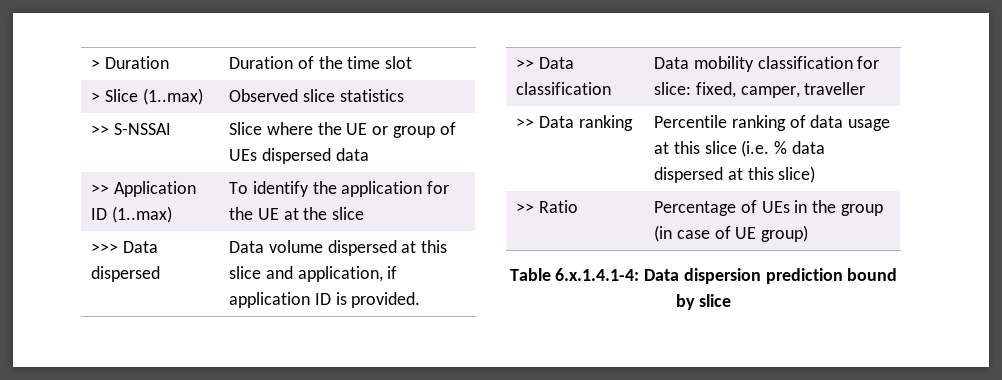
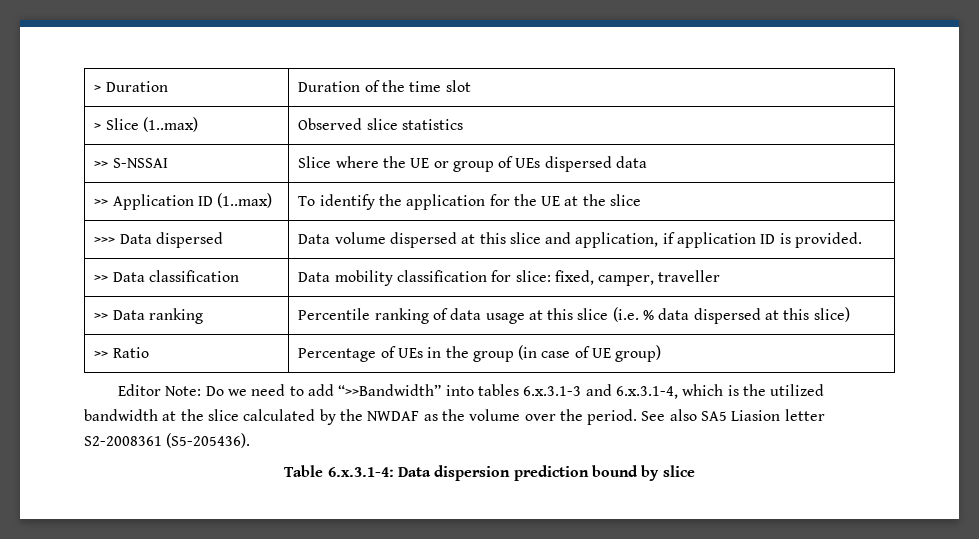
(809, 233) none -> [118,384,825,399] [84,409,825,425] [84,433,251,448] // Editor Note: Do we need to add “>>Bandwidth” into tables 6.x.3.1-3 and 6.x.3.1-4, which is the utilized bandwidth at the slice calculated by the NWDAF as the volume over the period. See also SA5 Liasion letter S2-2008361 (S5-205436).
[555,268,640,281] 6.x.1.4.1-4: -> [327,467,394,477] 6.x.3.1-4:

